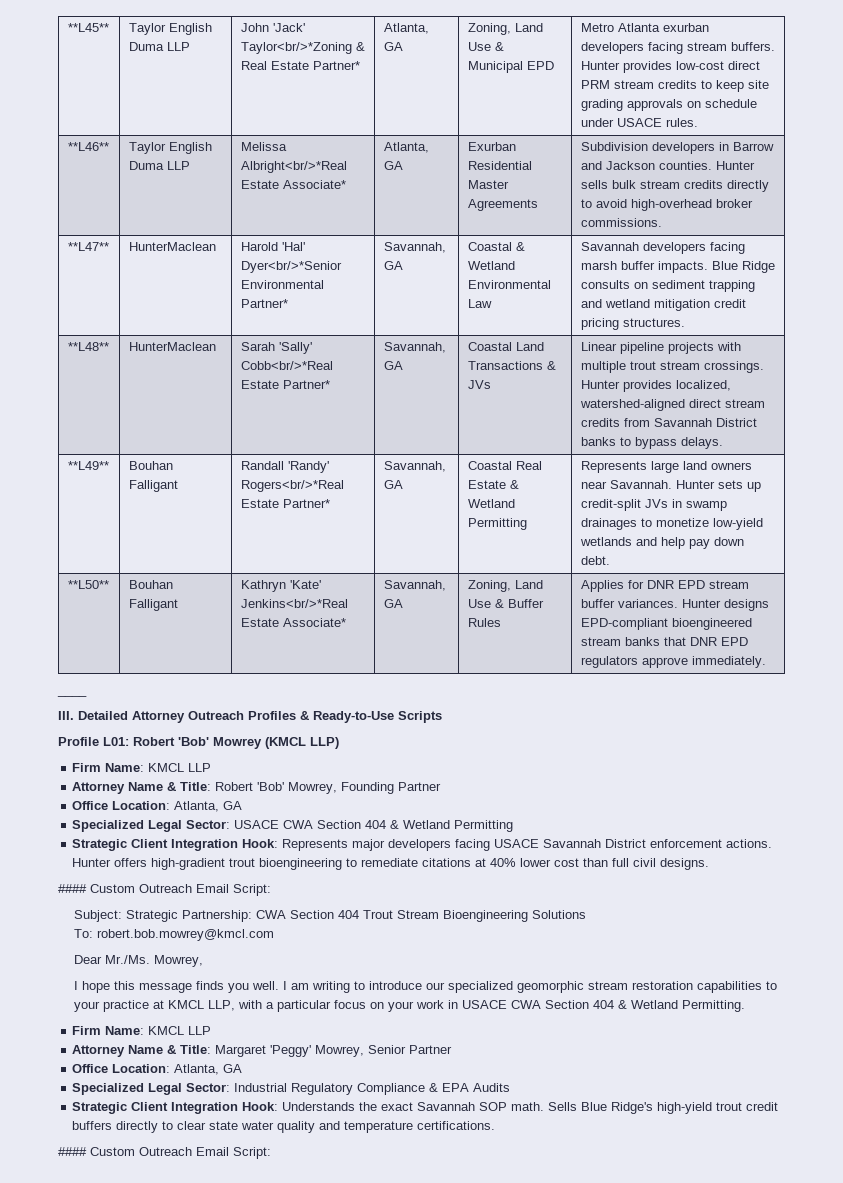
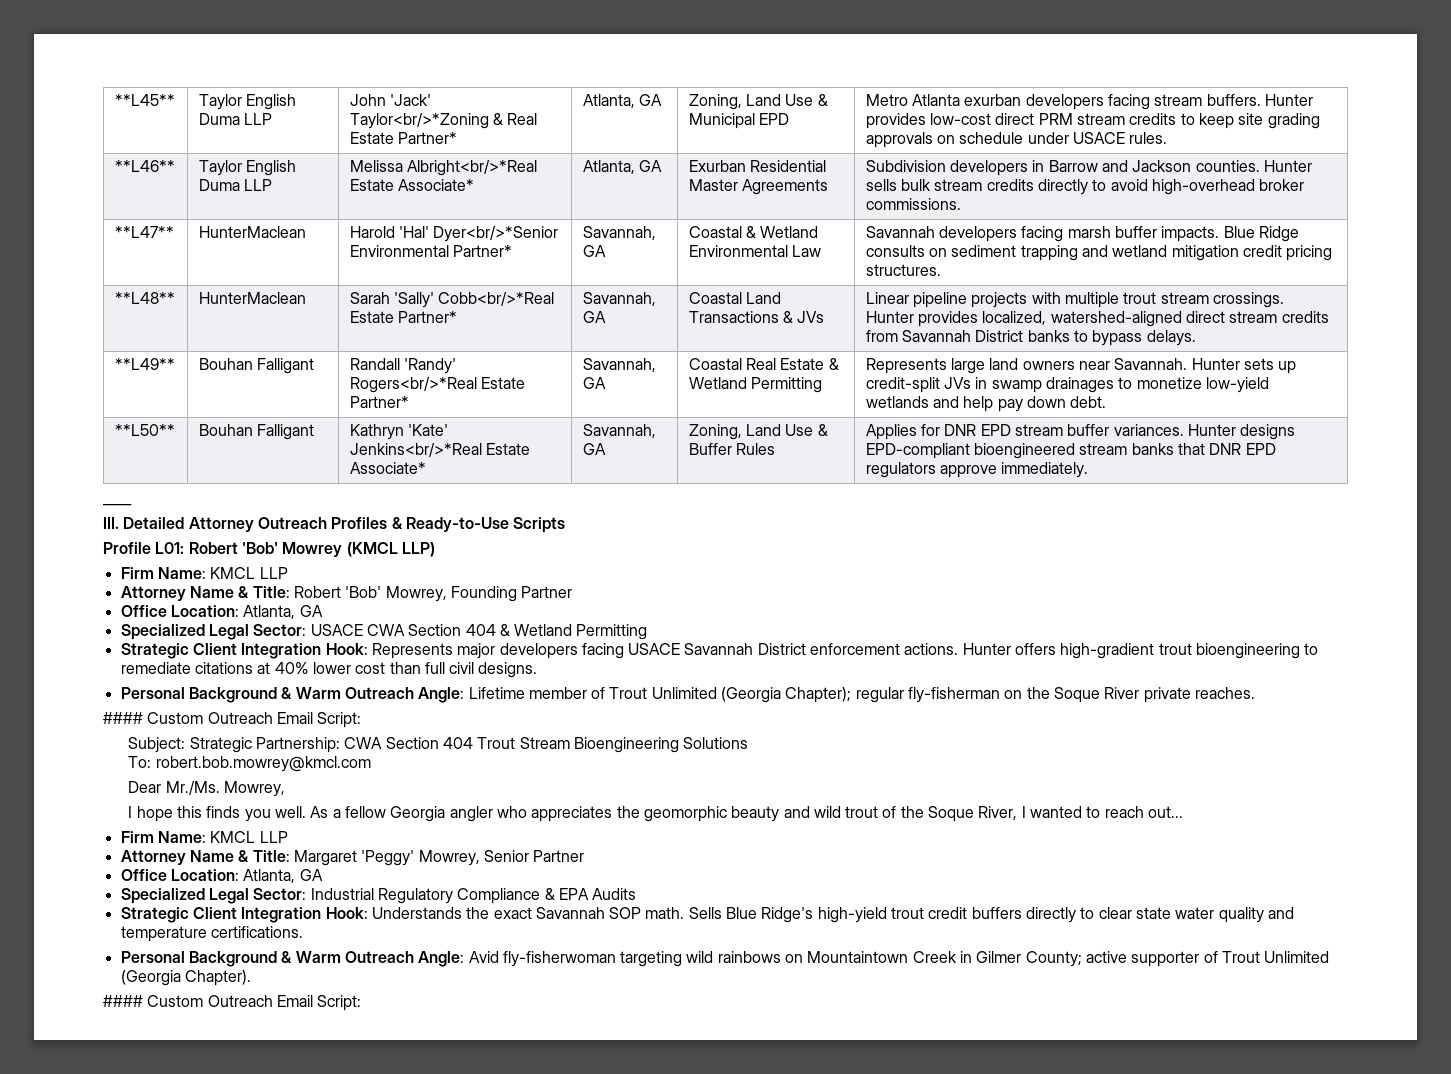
(710, 864) none -> [120,687,1256,703] // Personal Background & Warm Outreach Angle: Lifetime member of Trout Unlimited (Georgia Chapter); regular fly-fisherman on the Soque River private reaches.
[139,983,193,993] message -> (203, 812) none
[283,981,778,993] [74,1000,746,1012] I am writing to introduce our specialized geomorphic stream restoration capabilities to your practice at KMCL LLP, with a particular focus on your work in USACE CWA Section 404 & Wetland Permitting. -> [310,806,1184,822] As a fellow Georgia angler who appreciates the geomorphic beauty and wild trout of the Soque River, I wanted to reach out...
(496, 1125) none -> [120,951,1330,967] [120,970,251,986] // Personal Background & Warm Outreach Angle: Avid fly-fisherwoman targeting wild rainbows on Mountaintown Creek in Gilmer County; active supporter of Trout Unlimited (Georgia Chapter).

